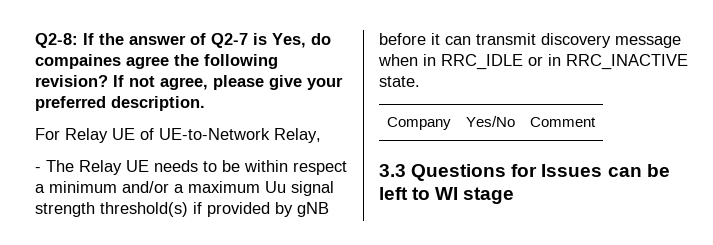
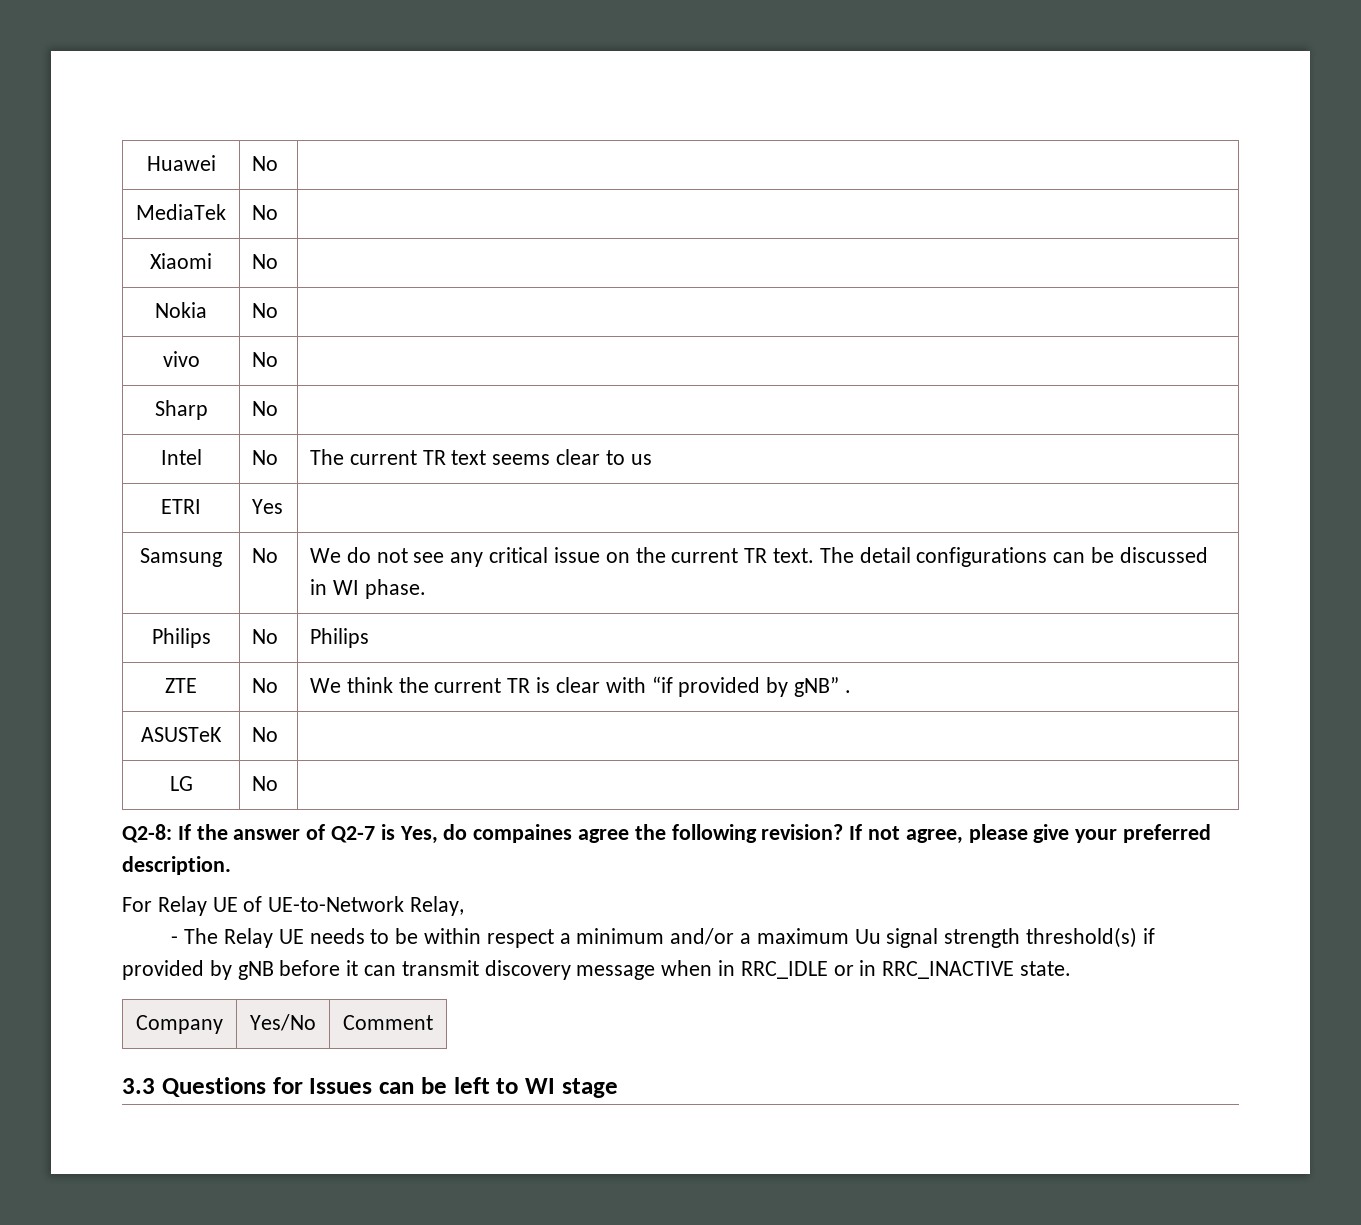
(35, 40) none -> [146,155,216,171] [252,156,279,171] [136,204,226,220] [252,205,279,220] [150,253,212,269] [252,254,279,269] [155,302,207,318] [252,303,279,318] [162,351,200,367] [252,352,279,367] [154,400,208,420] [252,401,279,416] [160,449,202,465] [252,450,279,465] [310,449,652,465] [161,499,201,514] [252,499,284,514] [140,548,222,567] [252,548,279,563] [310,547,1208,567] [310,579,426,599] [151,628,211,648] [252,629,279,644] [310,628,370,648] [165,678,197,693] [252,678,279,693] [310,676,851,697] [141,727,222,742] [252,727,279,742] [169,776,193,791] [252,776,279,791] Huawei | No | // MediaTek | No | // Xiaomi | No | // Nokia | No | // vivo | No | // Sharp | No | // Intel | No | The current TR text seems clear to us // ETRI | Yes | // Samsung | No | We do not see any critical issue on the current TR text. The detail configurations can be discussed in WI phase. // Philips | No | Philips // ZTE | No | We think the current TR is clear with “if provided by gNB” . // ASUSTeK | No | // LG | No | //

